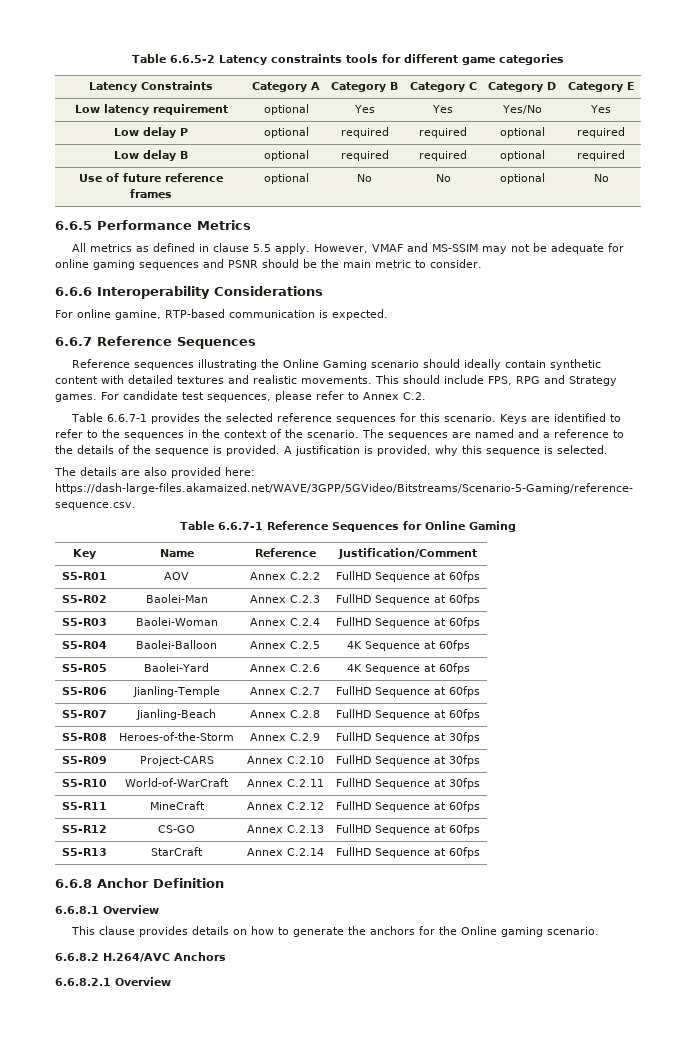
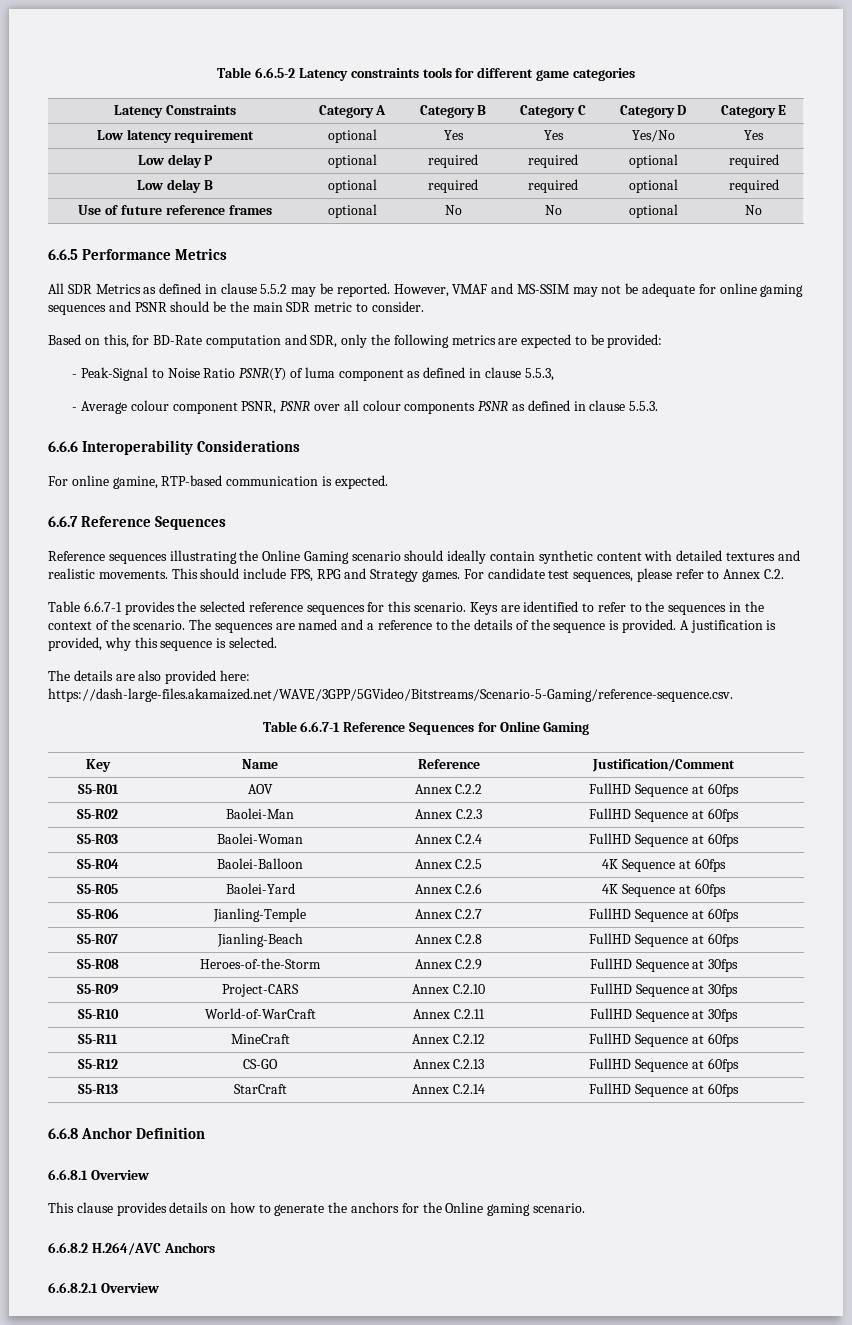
[89,243,310,254] metrics as defined in clause 5.5 apply. -> [67,283,390,297] SDR Metrics as defined in clause 5.5.2 may be reported.
(371, 264) none -> [286,302,311,312] SDR
(482, 263) none -> [48,334,663,348] [72,367,554,381] [72,400,659,414] // Based on this, for BD-Rate computation and SDR, only the following metrics are expected to be provided: // - Peak-Signal to Noise Ratio PSNR(Y) of luma component as defined in clause 5.5.3, // - Average colour component PSNR, PSNR over all colour components PSNR as defined in clause 5.5.3.

